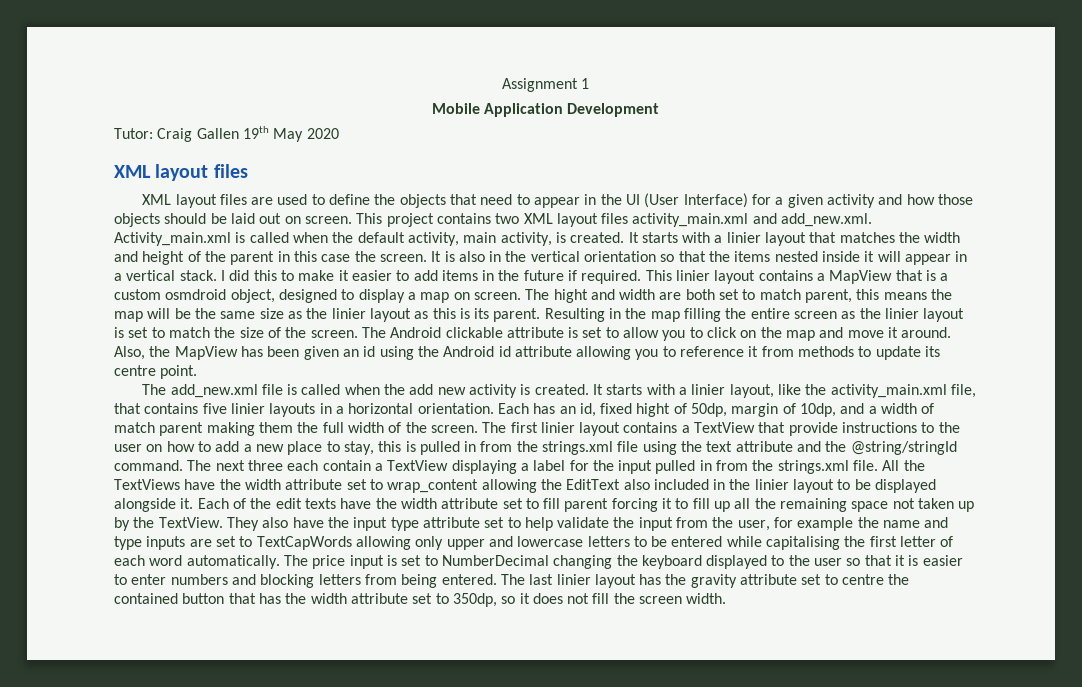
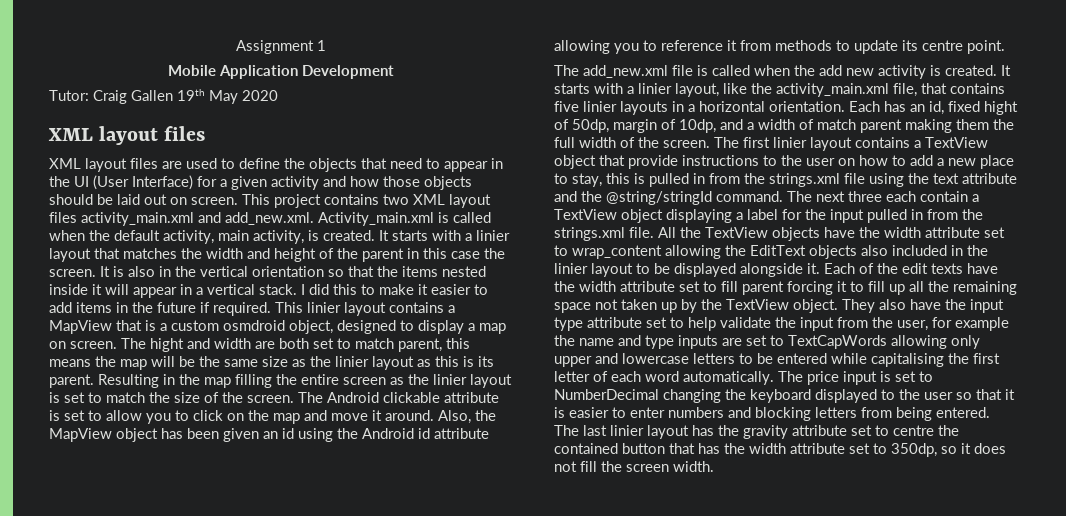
(238, 353) none -> [116,428,158,442] object
(756, 427) none -> [554,155,596,169] object
(449, 465) none -> [621,209,663,223] object
[114,479,180,490] TextViews -> [705,227,820,241] TextView objects
(621, 484) none -> [809,245,857,259] objects
[158,517,223,528] TextView. -> [726,299,838,313] TextView object.

